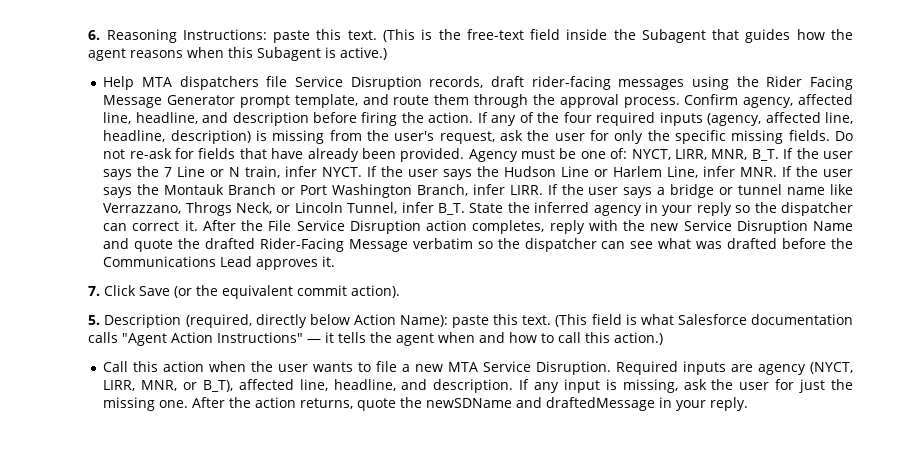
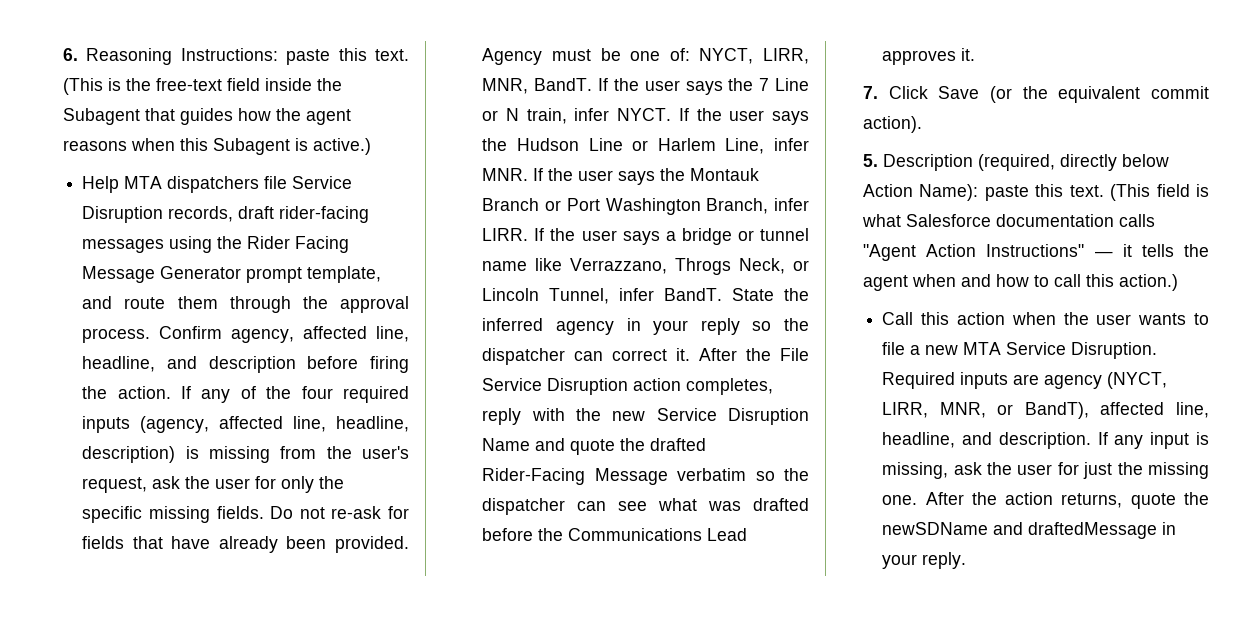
[751,149,779,161] B_T. -> [534,78,593,91] BandT.
[437,203,465,215] B_T. -> [664,288,723,301] BandT.
[202,380,233,392] B_T), -> [1024,402,1089,419] BandT),

